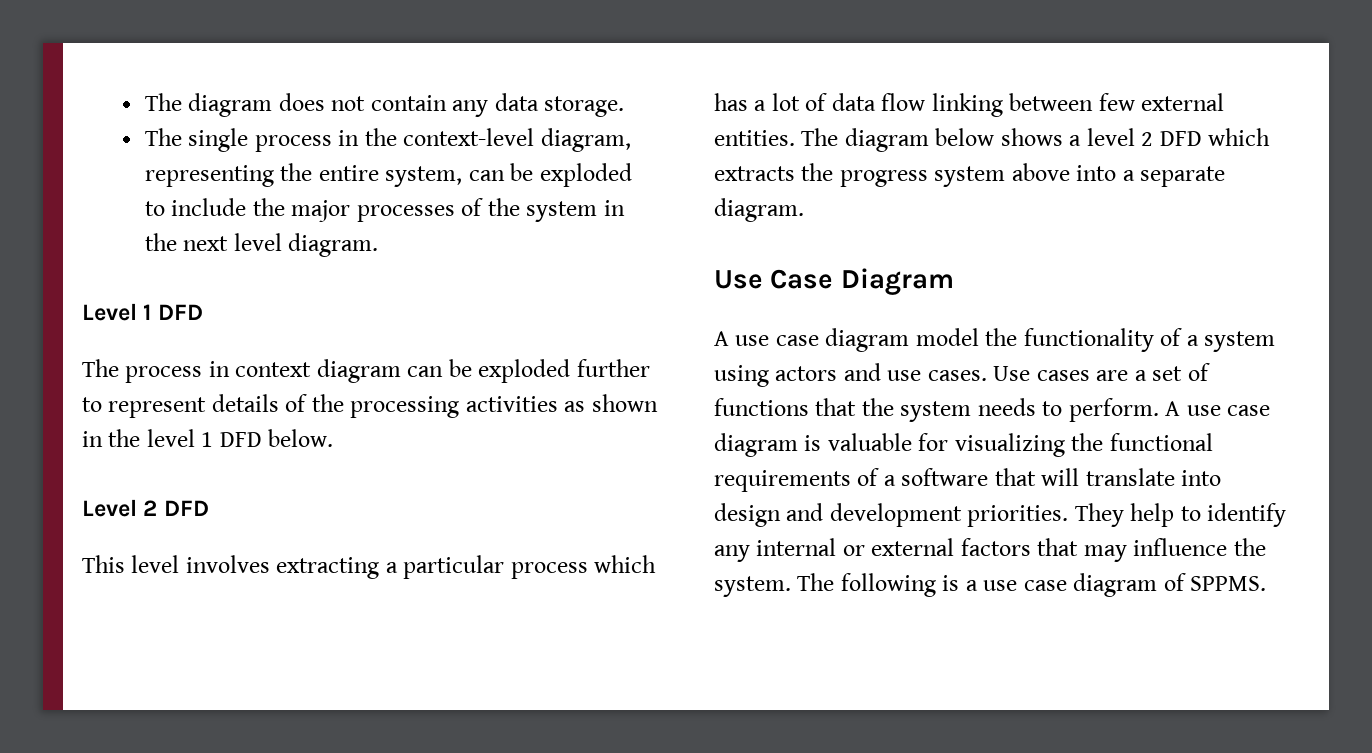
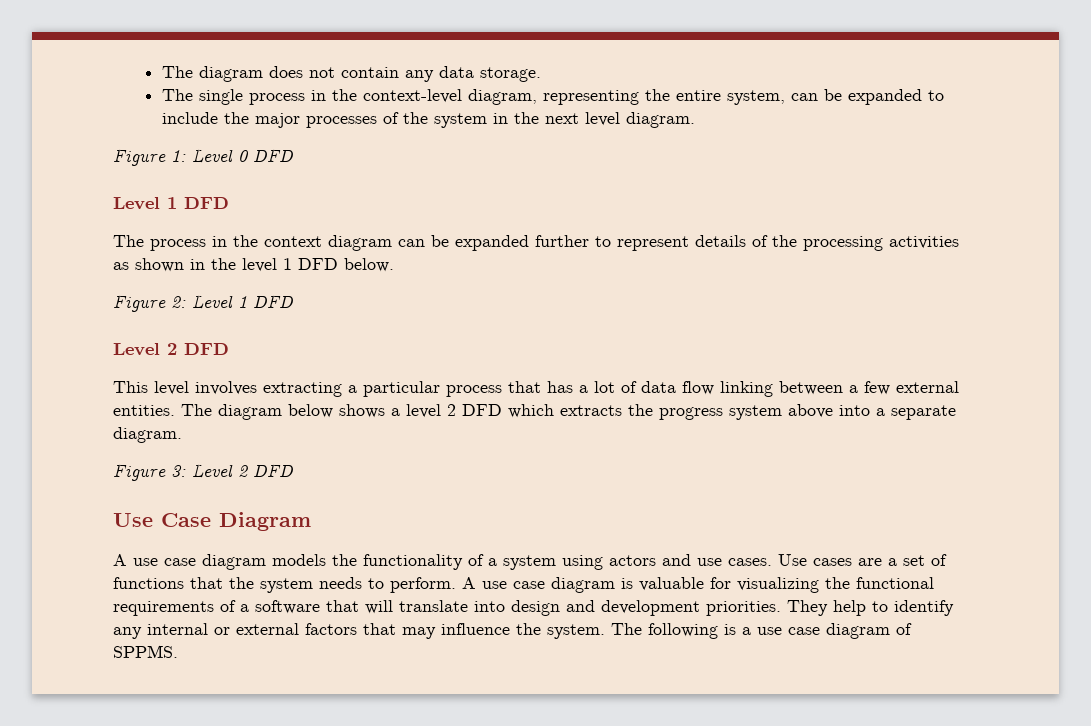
[539,163,632,187] exploded -> [847,89,922,105] expanded
(379, 245) none -> [113,149,293,166] // Figure 1: Level 0 DFD
(230, 369) none -> [233,235,258,247] the
[478,359,571,383] exploded -> [455,235,529,251] expanded
(334, 438) none -> [113,295,293,312] // Figure 2: Level 1 DFD
[594,555,657,573] which -> [508,381,541,393] that
(1094, 102) none -> [849,385,858,393] a
(804, 210) none -> [113,464,293,481] // Figure 3: Level 2 DFD
[915,328,979,346] model -> [272,554,326,566] models

